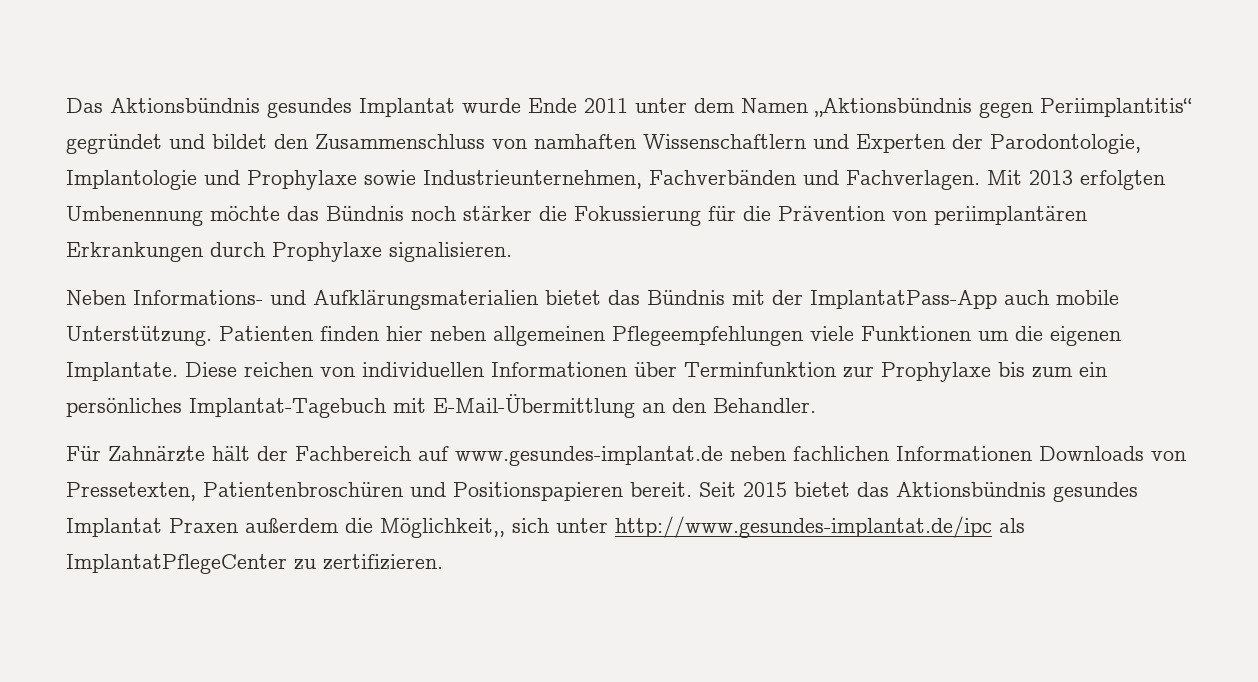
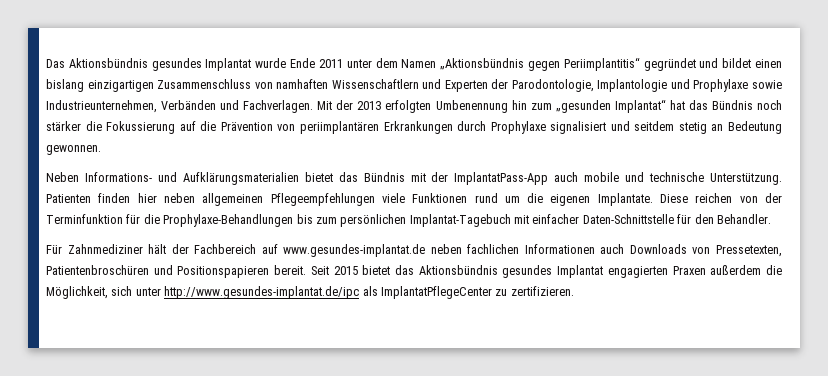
[274,134,308,149] den -> [755,59,782,68] [46,79,154,92] einen bislang einzigartigen
[649,170,796,185] Fachverbänden -> [161,100,217,110] Verbänden
(1022, 177) none -> [336,100,354,110] der
[210,206,280,221] möchte -> [511,99,685,113] hin zum „gesunden Implantat“ hat
[708,206,736,221] für -> [179,121,196,131] auf
[389,242,512,262] signalisieren. -> [550,121,782,134] [46,145,101,155] signalisiert und seitdem stetig an Bedeutung gewonnen.
(1119, 297) none -> [625,172,705,182] und technische
(971, 333) none -> [474,193,498,203] rund
[362,362,1107,382] [66,394,665,418] individuellen Informationen über Terminfunktion zur Prophylaxe bis zum ein persönliches Implantat-Tagebuch mit E-Mail-Übermittlung an -> [765,193,782,203] [46,214,692,227] der Terminfunktion für die Prophylaxe-Behandlungen bis zum persönlichen Implantat-Tagebuch mit einfacher Daten-Schnittstelle für
[108,446,205,462] Zahnärzte -> [67,244,143,254] Zahnmediziner
(1032, 453) none -> [600,244,625,254] auch
(162, 527) none -> [607,266,668,278] engagierten
[380,518,505,538] Möglichkeit,, -> [46,286,108,299] Möglichkeit,

